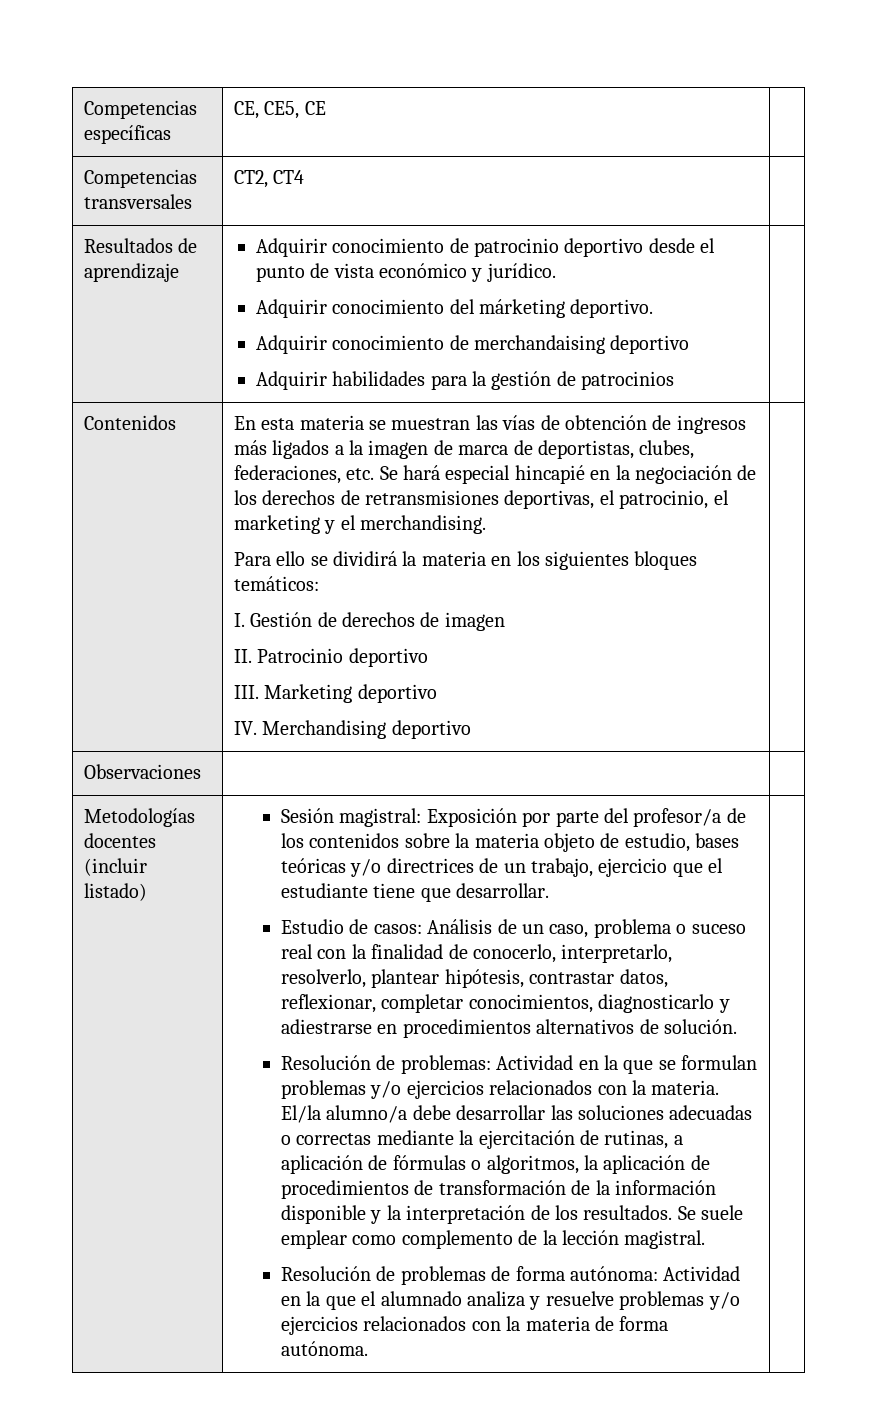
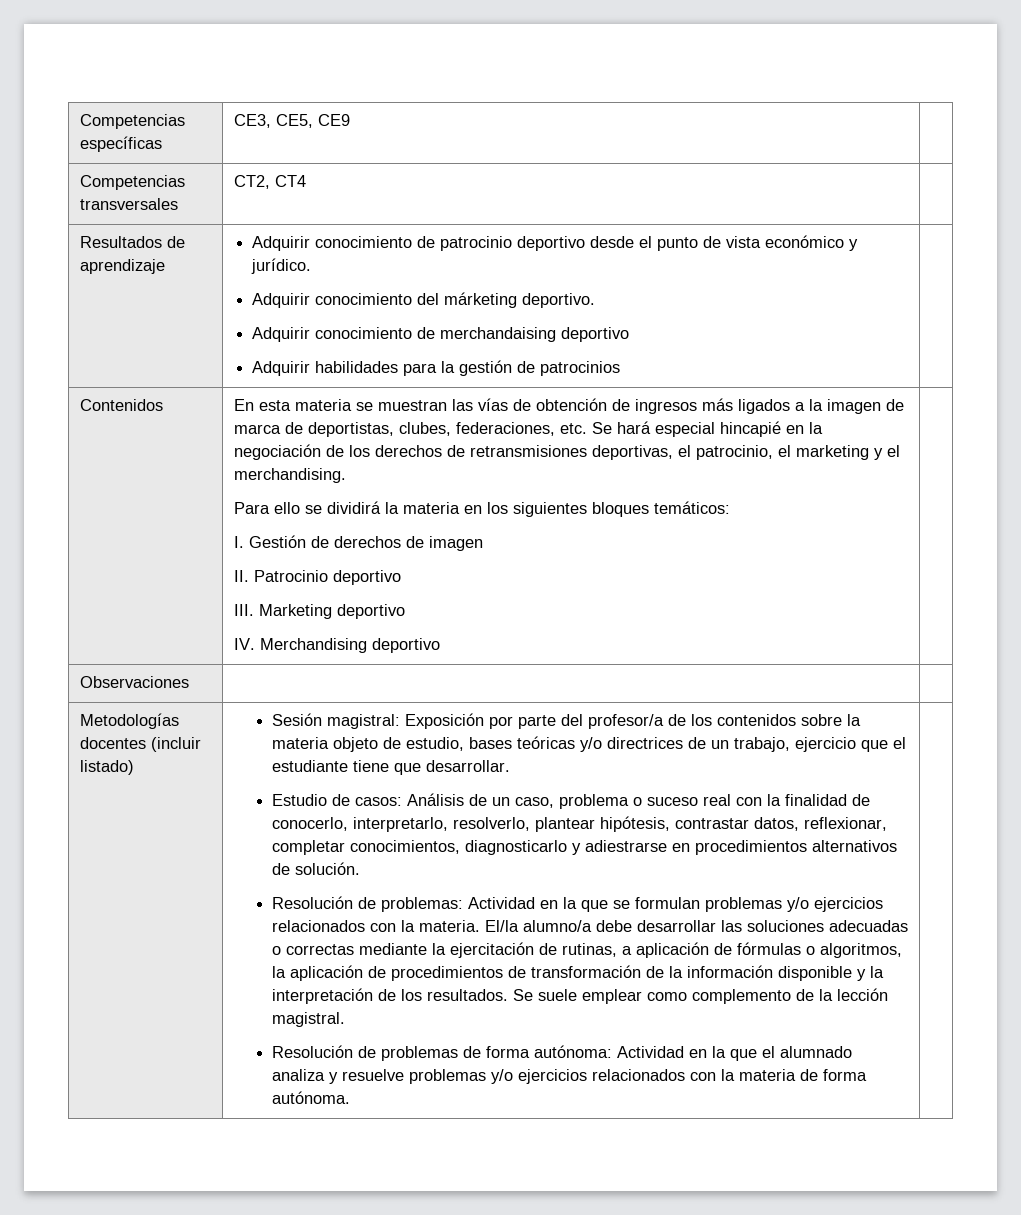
[233,101,326,119] CE, CE5, CE -> [233,114,350,128] CE3, CE5, CE9

